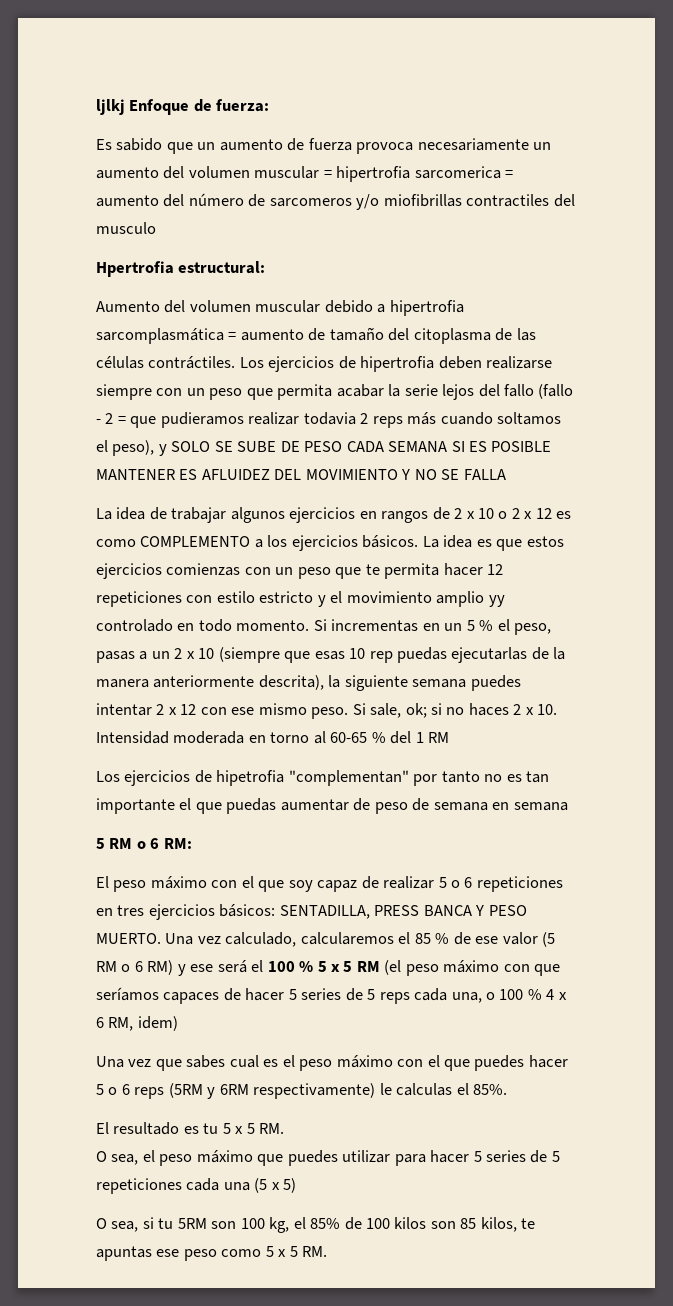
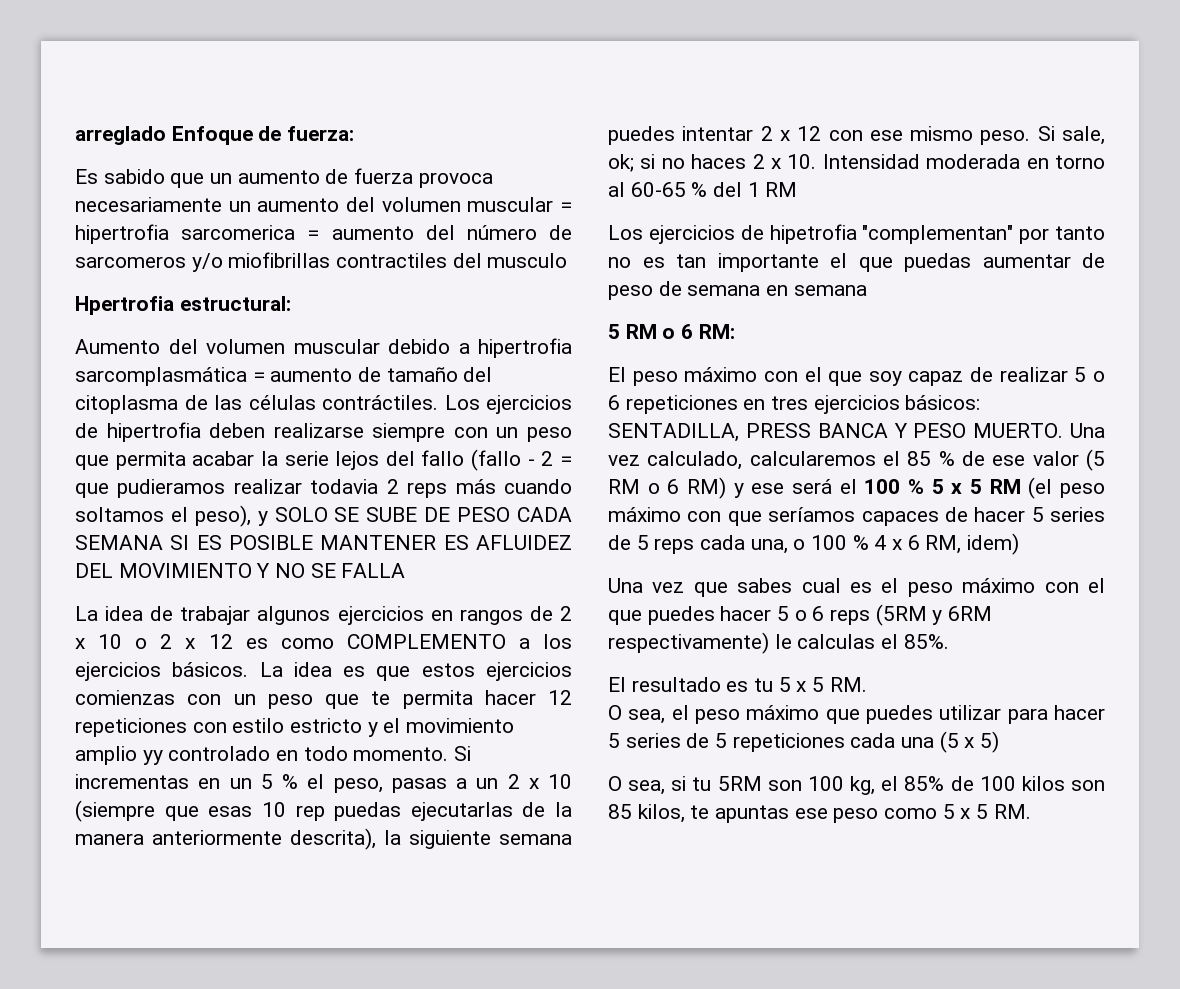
[96,99,125,115] ljlkj -> [75,126,166,145] arreglado

